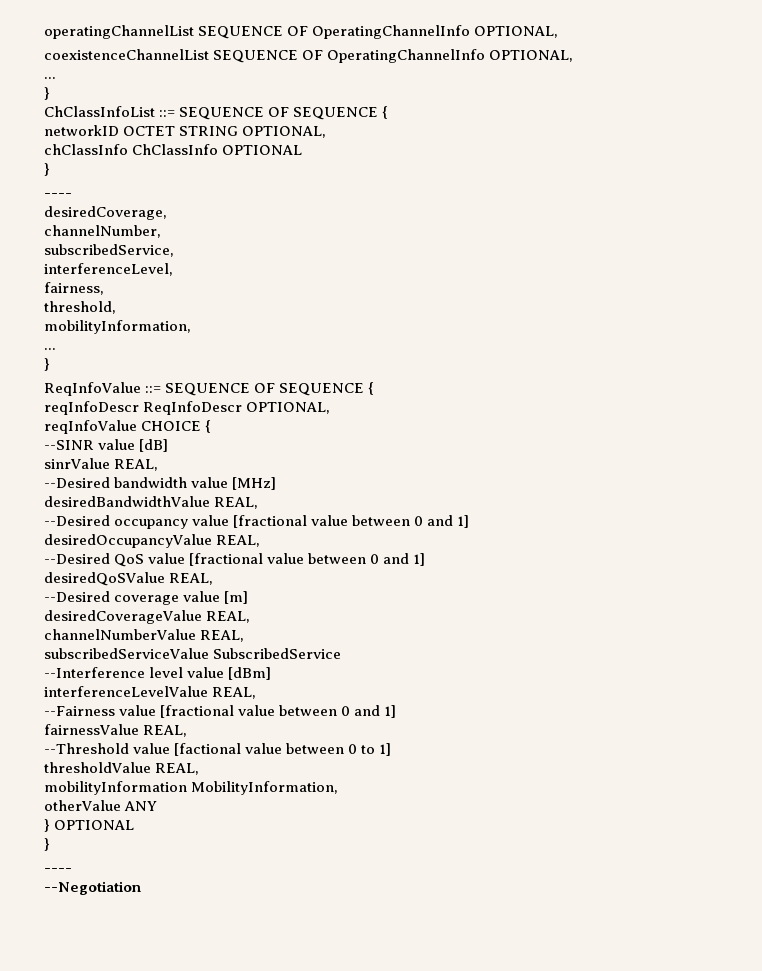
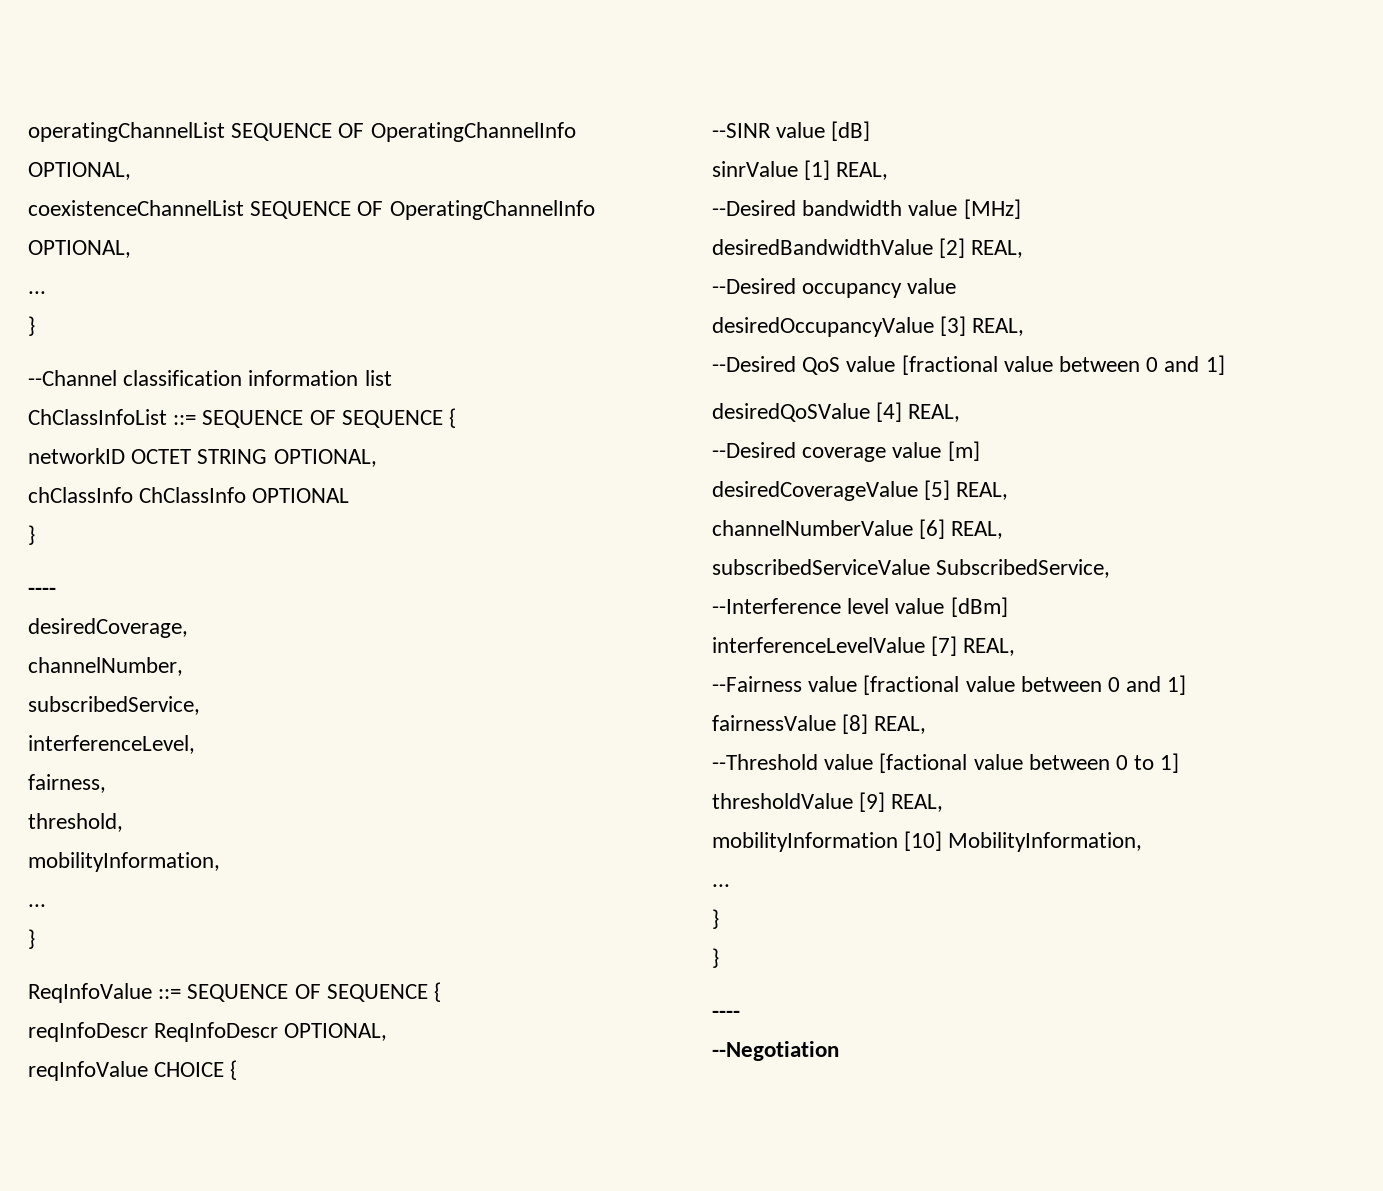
(50, 93) none -> [28,370,392,386] // --Channel classification information list
(110, 463) none -> [804,160,831,180] [1]
(210, 501) none -> [939,238,966,258] [2]
[233,515,470,528] [fractional value between 0 and 1] -> (957, 286) none
(212, 541) none -> [940,316,967,336] [3]
(165, 579) none -> [876,402,903,422] [4]
(202, 617) none -> [924,480,951,500] [5]
(196, 634) none -> [919,519,946,539] [6]
[213,648,342,659] SubscribedService -> [936,559,1111,578] SubscribedService,
(208, 691) none -> [931,636,958,656] [7]
(139, 729) none -> [842,714,869,734] [8]
(151, 767) none -> [859,792,886,812] [9]
(187, 788) none -> [904,831,943,851] [10]
[44,800,158,811] [44,819,135,832] otherValue ANY // } OPTIONAL -> [712,884,730,887] [712,909,719,929] ... // }

